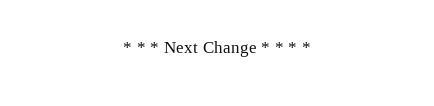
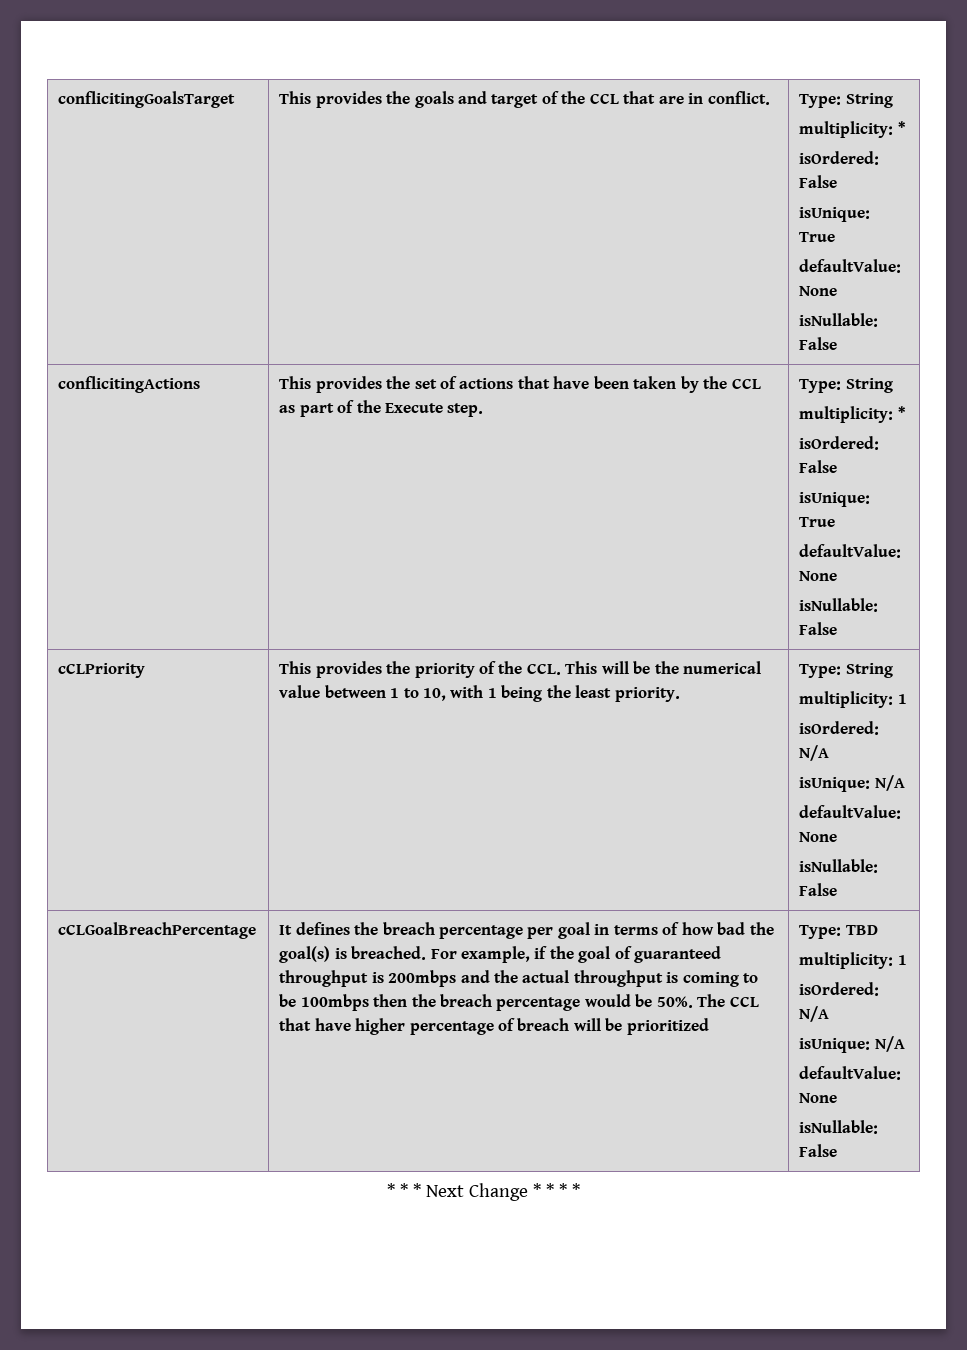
(123, 47) none -> [58,91,236,108] [279,91,770,108] [799,93,893,108] [799,121,906,138] [799,151,880,165] [799,175,838,188] [799,207,871,222] [799,232,836,242] [799,259,902,273] [799,286,838,296] [799,313,879,327] [799,337,838,350] [58,376,201,393] [279,376,761,393] [279,400,484,417] [799,378,893,393] [799,406,906,423] [799,436,880,450] [799,460,838,473] [799,492,871,507] [799,517,836,527] [799,544,902,558] [799,571,838,581] [799,598,879,612] [799,622,838,635] [58,663,146,678] [279,661,762,678] [279,685,680,702] [799,663,893,678] [799,691,907,708] [799,721,880,735] [799,745,830,761] [799,775,905,792] [799,805,902,819] [799,832,838,842] [799,859,879,873] [799,883,838,896] [58,922,257,939] [279,922,774,939] [279,946,722,963] [279,970,759,987] [279,994,759,1011] [279,1018,709,1035] [799,925,878,939] [799,952,907,969] [799,982,880,996] [799,1006,830,1022] [799,1036,905,1053] [799,1066,902,1080] [799,1093,838,1103] [799,1120,879,1134] [799,1144,838,1157] conflicitingGoalsTarget | This provides the goals and target of the CCL that are in conflict. | Type: String // multiplicity: * // isOrdered: False // isUnique: True // defaultValue: None // isNullable: False // conflicitingActions | This provides the set of actions that have been taken by the CCL as part of the Execute step. | Type: String // multiplicity: * // isOrdered: False // isUnique: True // defaultValue: None // isNullable: False // cCLPriority | This provides the priority of the CCL. This will be the numerical value between 1 to 10, with 1 being the least priority. | Type: String // multiplicity: 1 // isOrdered: N/A // isUnique: N/A // defaultValue: None // isNullable: False // cCLGoalBreachPercentage | It defines the breach percentage per goal in terms of how bad the goal(s) is breached. For example, if the goal of guaranteed throughput is 200mbps and the actual throughput is coming to be 100mbps then the breach percentage would be 50%. The CCL that have higher percentage of breach will be prioritized | Type: TBD // multiplicity: 1 // isOrdered: N/A // isUnique: N/A // defaultValue: None // isNullable: False //

